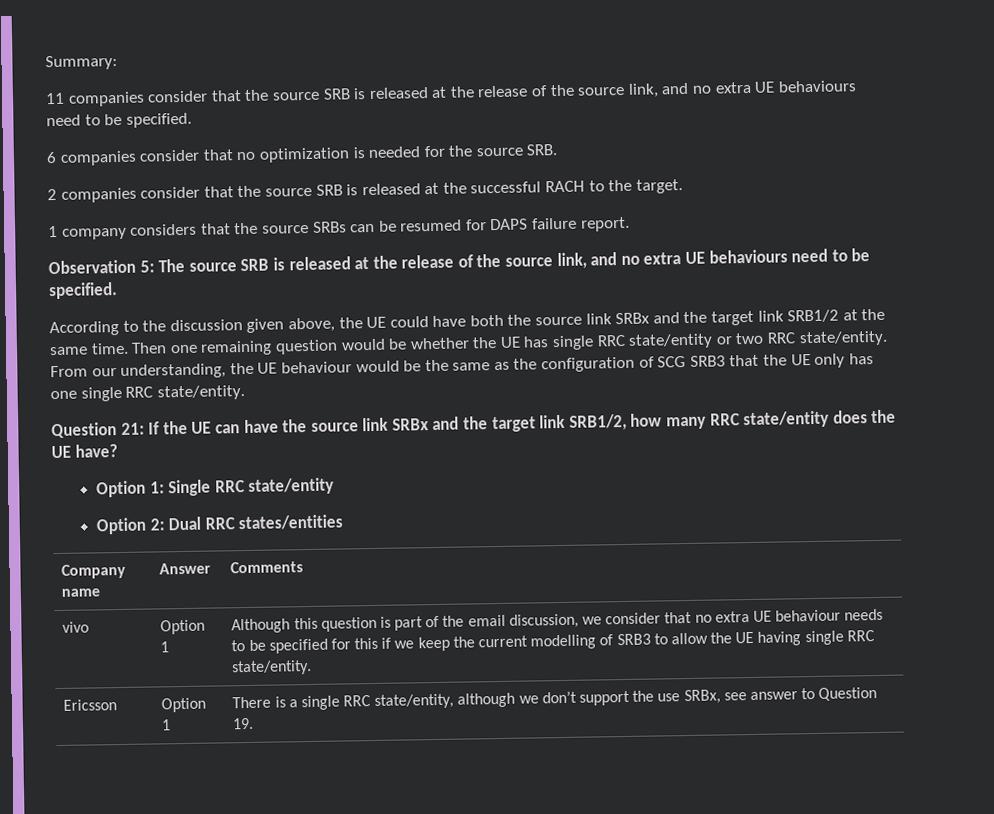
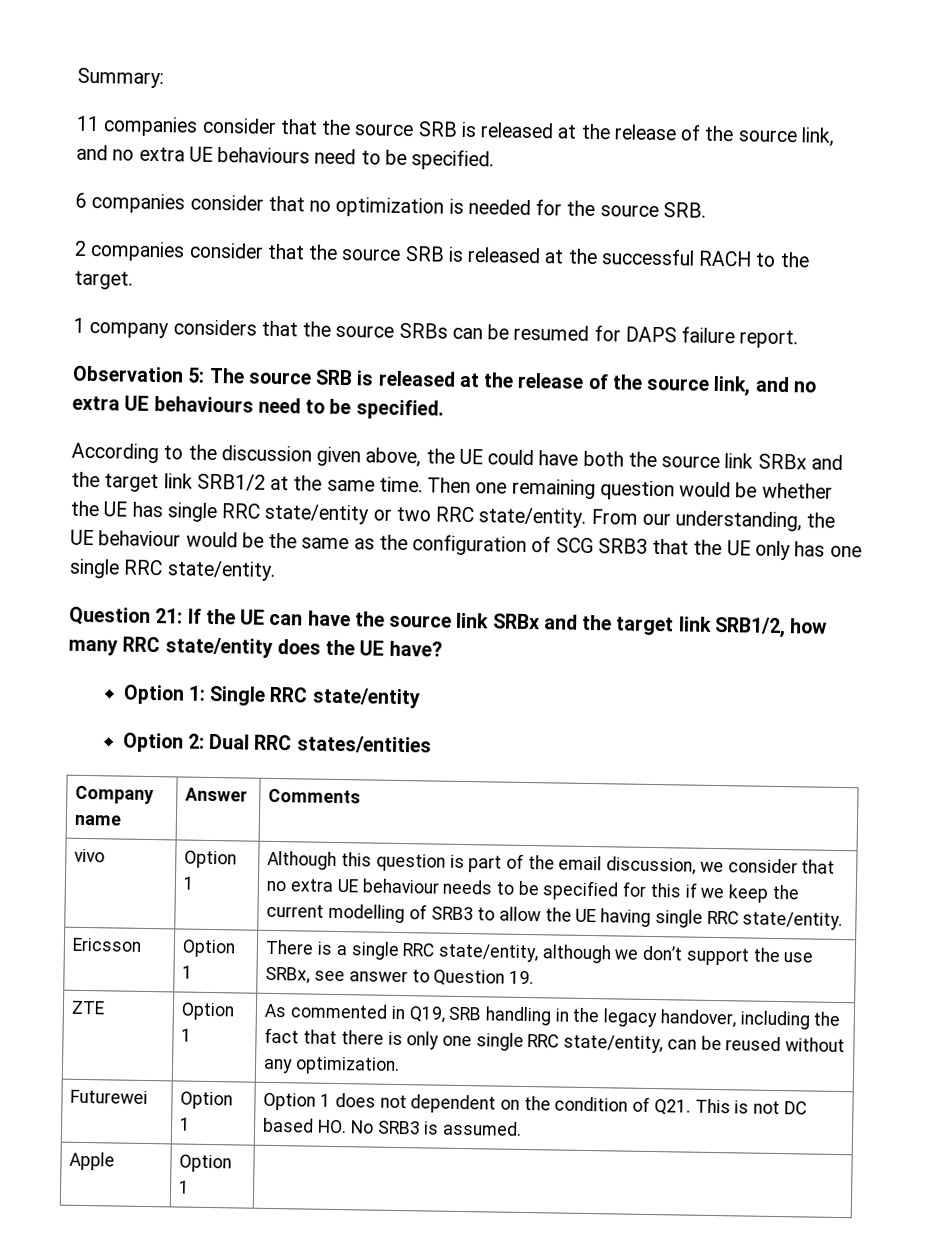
(255, 723) none -> [71,1000,106,1015] [181,1002,236,1021] [181,1028,193,1042] [264,1003,841,1030] [264,1027,846,1054] [263,1056,401,1076] [70,1089,149,1105] [180,1091,234,1110] [180,1117,192,1131] [263,1092,807,1116] [262,1117,522,1136] [69,1151,116,1171] [179,1154,233,1173] [179,1180,191,1194] // ZTE | Option 1 | As commented in Q19, SRB handling in the legacy handover, including the fact that there is only one single RRC state/entity, can be reused without any optimization. // Futurewei | Option 1 | Option 1 does not dependent on the condition of Q21. This is not DC based HO. No SRB3 is assumed. // Apple | Option 1 |

